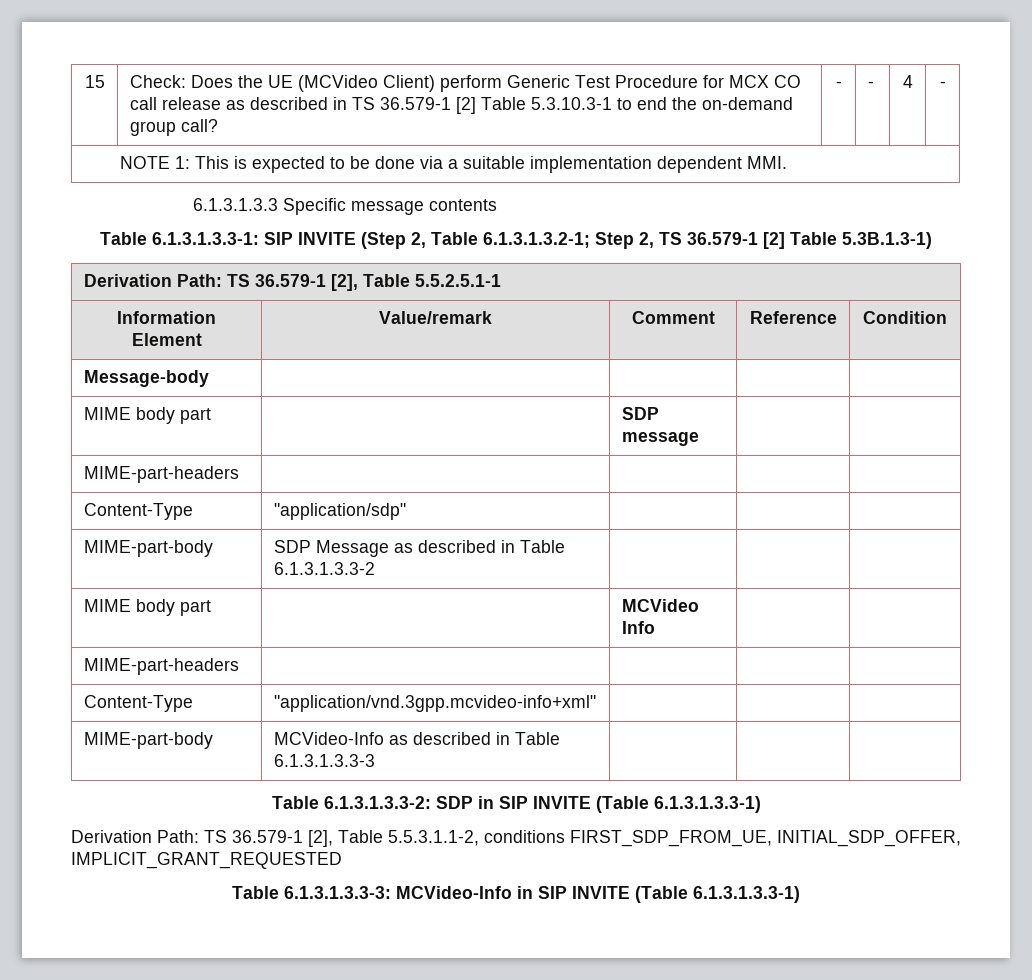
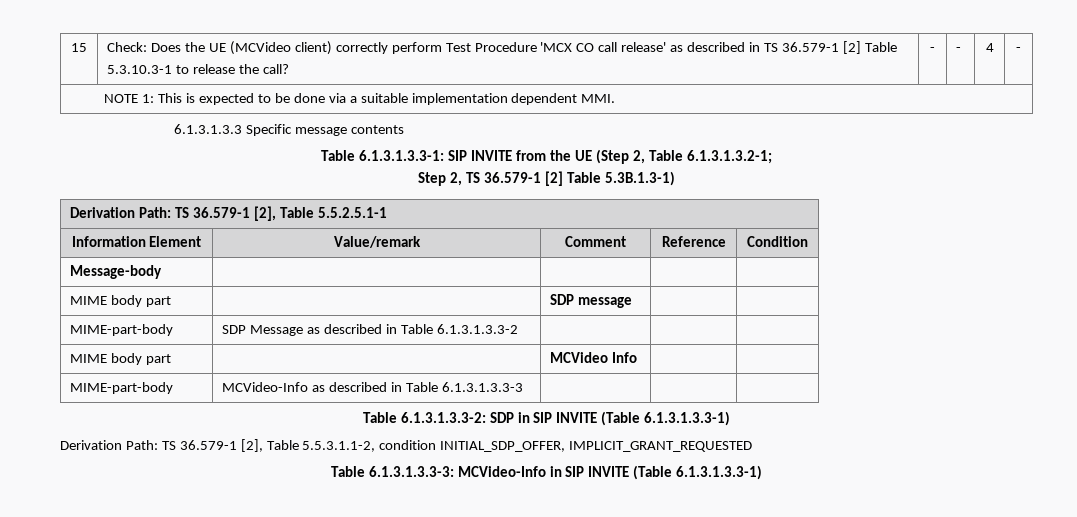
[382,75,769,92] Client) perform Generic Test Procedure for MCX -> [294,41,573,55] client) correctly perform Test Procedure 'MCX
[161,97,221,110] release -> [621,42,667,52] release'
[636,97,793,110] [129,121,176,136] end the on-demand group -> [193,64,260,74] release the
(356, 238) none -> [516,150,592,161] from the UE
(590, 240) none -> (772, 157) //
[83,466,239,483] [83,503,193,520] [273,503,406,520] // MIME-part-headers | | | | // Content-Type | "application/sdp" | | | -> (633, 302) none
[83,658,239,675] [83,695,193,712] [273,695,596,712] // MIME-part-headers | | | | // Content-Type | "application/vnd.3gpp.mcvideo-info+xml" | | | -> (638, 357) none
[484,830,772,847] conditions FIRST_SDP_FROM_UE, -> [379,440,437,450] condition

